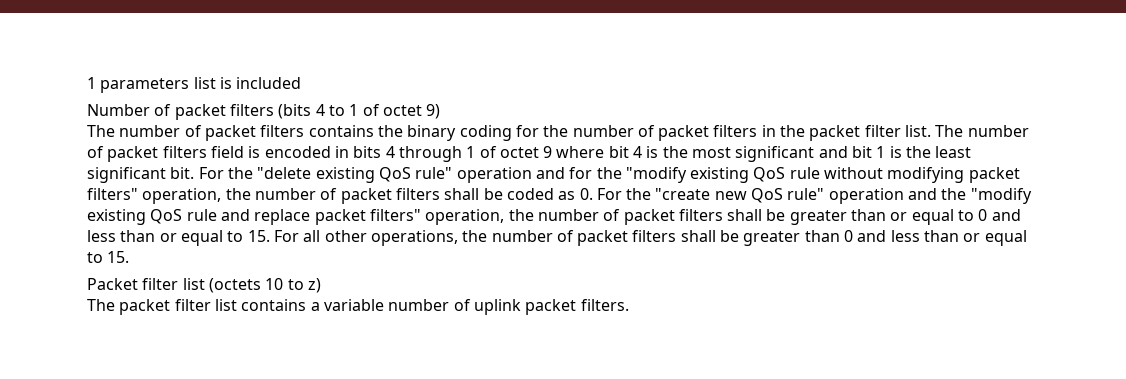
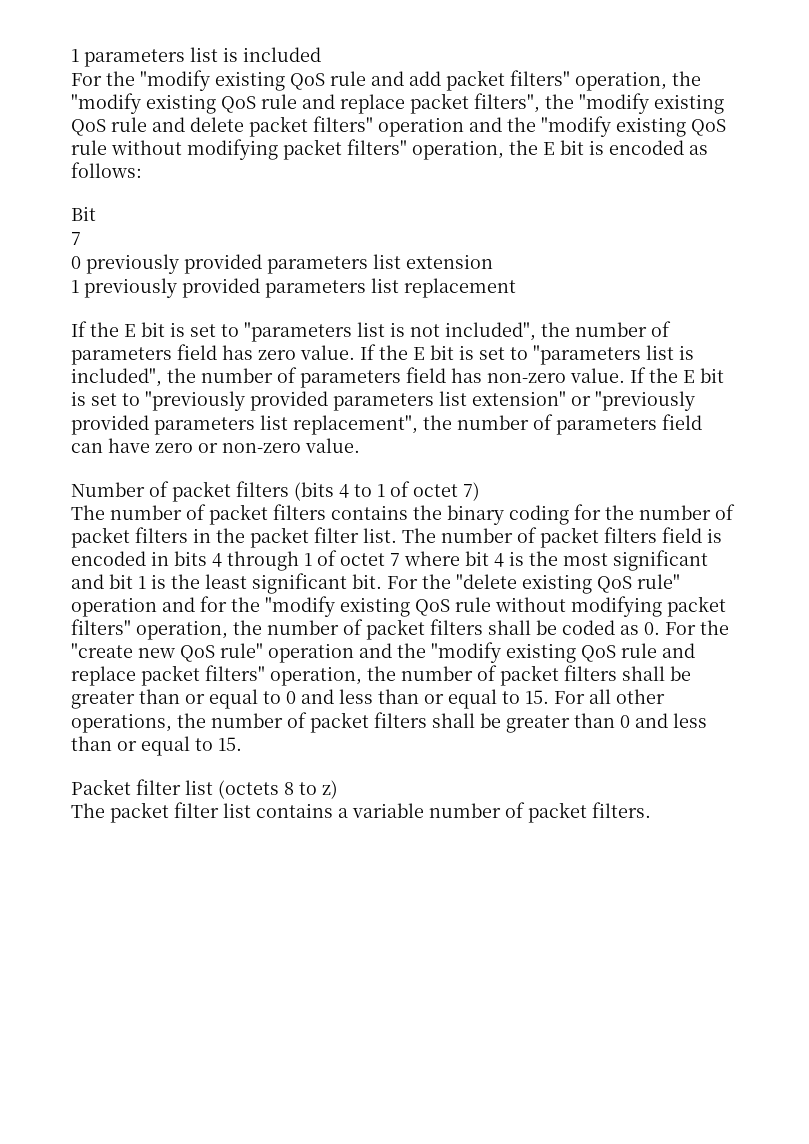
(302, 83) none -> [71,70,701,91] [71,93,724,114] [71,116,726,137] [71,139,708,160] [71,162,142,178] [71,206,96,221] [71,232,81,245] [71,254,493,274] [71,278,516,298] [71,321,671,342] [71,344,694,365] [71,367,724,388] [71,391,695,411] [71,414,702,435] [71,438,360,453] // For the "modify existing QoS rule and add packet filters" operation, the "modify existing QoS rule and replace packet filters", the "modify existing QoS rule and delete packet filters" operation and the "modify existing QoS rule without modifying packet filters" operation, the E bit is encoded as follows: // Bit // 7 // 0 previously provided parameters list extension // 1 previously provided parameters list replacement // If the E bit is set to "parameters list is not included", the number of parameters field has zero value. If the E bit is set to "parameters list is included", the number of parameters field has non-zero value. If the E bit is set to "previously provided parameters list extension" or "previously provided parameters list replacement", the number of parameters field can have zero or non-zero value.
[426,104,441,119] 9) -> [463,482,480,501] 7)
[543,146,553,158] 9 -> [390,553,400,566] 7
[265,278,284,290] 10 -> [284,782,294,795] 8
[473,299,521,315] uplink -> (525, 810) none

